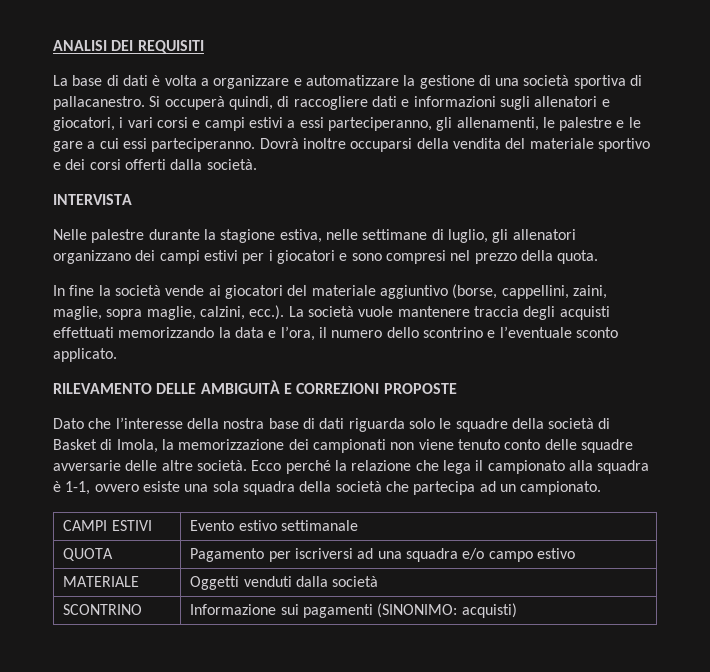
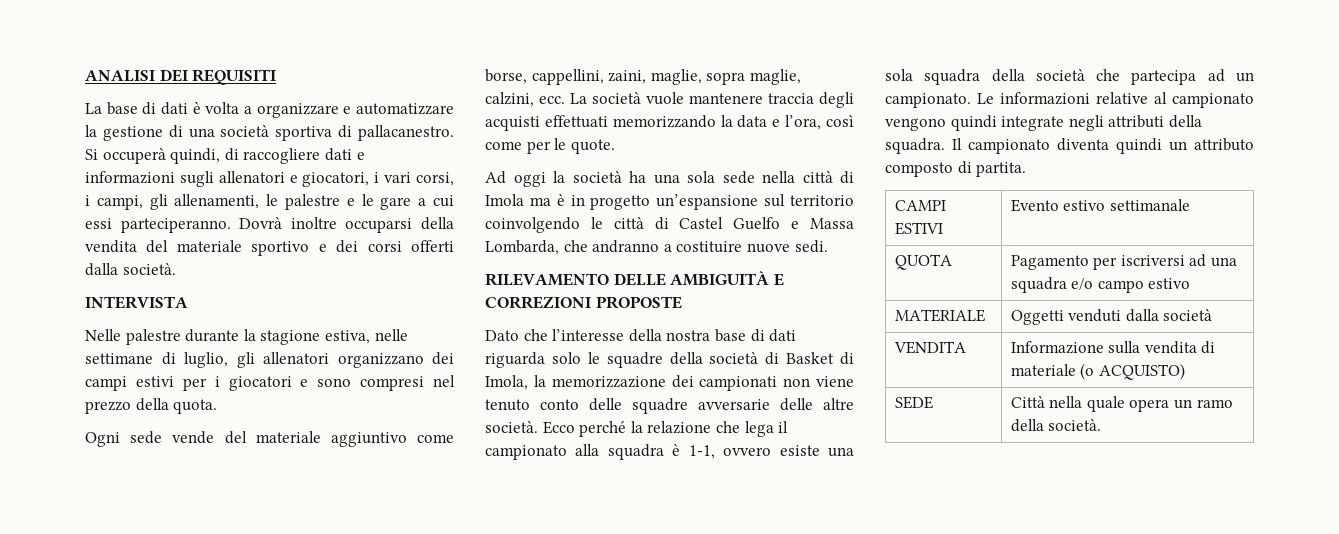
[156,117,432,131] corsi e campi estivi a essi parteciperanno, -> [415,172,454,186] [85,195,143,210] corsi, i campi,
[53,285,283,299] In fine la società vende ai giocatori -> [85,431,215,447] Ogni sede vende
[452,284,498,299] (borse, -> [416,434,454,443] [485,69,527,84] come borse,
[249,305,285,320] ecc.). -> [539,96,565,104] ecc.
[318,326,618,338] [53,348,117,362] il numero dello scontrino e l’eventuale sconto applicato. -> [826,115,854,127] [485,138,615,154] [485,171,854,187] [485,194,854,210] [485,217,854,233] [485,240,828,255] così come per le quote. // Ad oggi la società ha una sola sede nella città di Imola ma è in progetto un’espansione sul territorio coinvolgendo le città di Castel Guelfo e Massa Lombarda, che andranno a costituire nuove sedi.
(602, 488) none -> [977,92,1254,108] [885,115,1202,131] [885,138,1254,154] [885,161,1027,177] Le informazioni relative al campionato vengono quindi integrate negli attributi della squadra. Il campionato diventa quindi un attributo composto di partita.
[63,604,143,615] SCONTRINO -> [893,341,966,354] VENDITA
[280,603,517,618] sui pagamenti (SINONIMO: acquisti) -> [1108,341,1216,354] [1010,363,1185,380] [894,396,933,409] [1010,396,1233,412] [1010,419,1102,432] sulla vendita di materiale (o ACQUISTO) // SEDE | Città nella quale opera un ramo della società.

